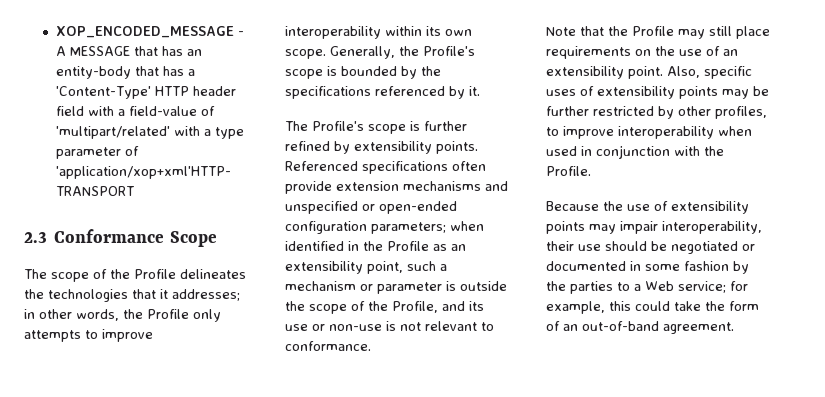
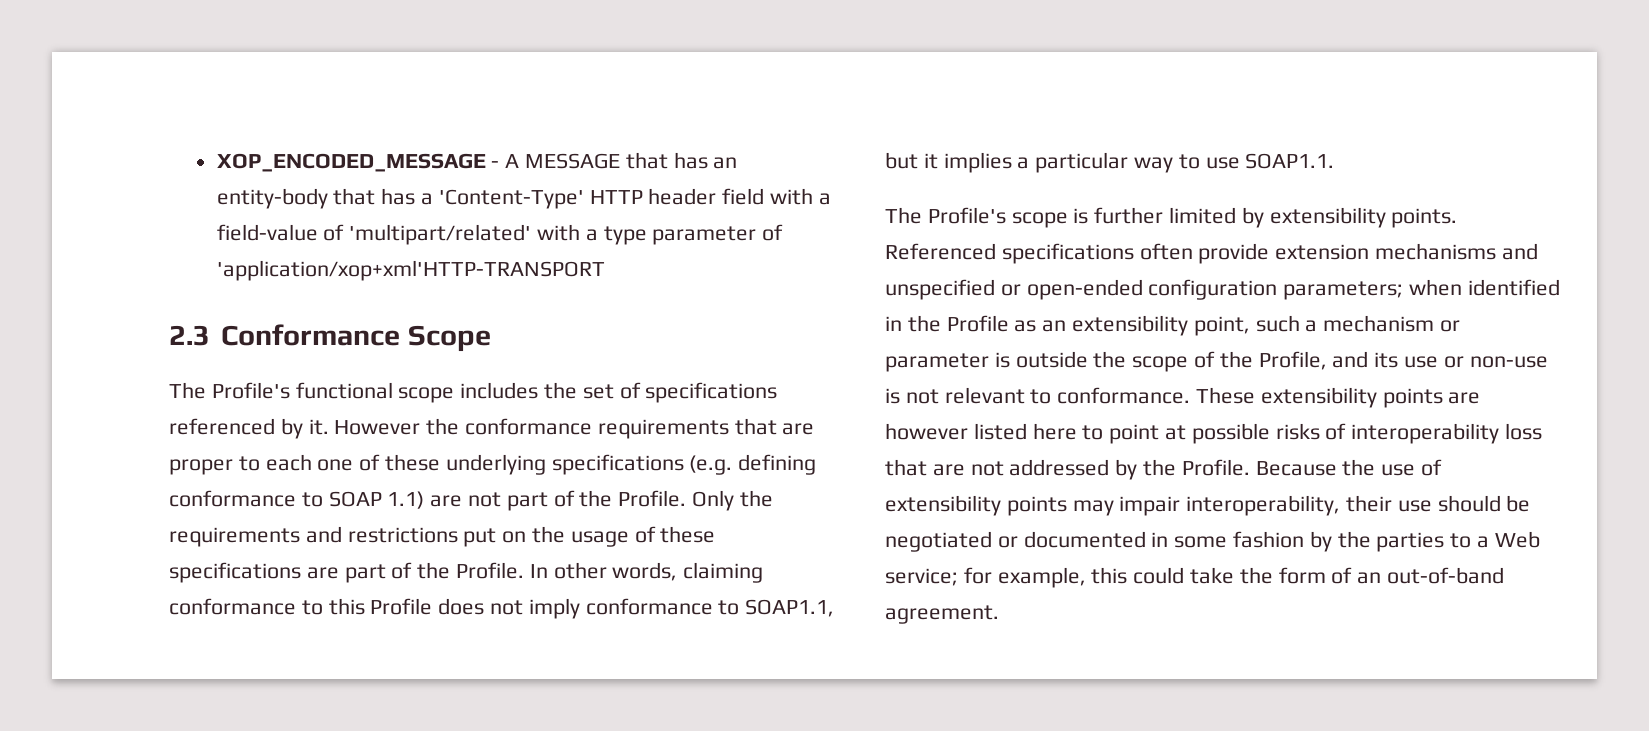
[51,269,246,282] [24,289,240,302] [24,309,221,322] [24,329,153,342] [285,26,472,39] [285,46,475,59] [285,66,441,79] [285,86,480,99] scope of the Profile delineates the technologies that it addresses; in other words, the Profile only attempts to improve interoperability within its own scope. Generally, the Profile's scope is bounded by the specifications referenced by it. -> [211,382,778,403] [169,418,815,439] [169,454,817,475] [169,490,773,511] [169,526,716,547] [169,562,764,583] [169,598,835,619] [885,152,1335,173] Profile's functional scope includes the set of specifications referenced by it. However the conformance requirements that are proper to each one of these underlying specifications (e.g. defining conformance to SOAP 1.1) are not part of the Profile. Only the requirements and restrictions put on the usage of these specifications are part of the Profile. In other words, claiming conformance to this Profile does not imply conformance to SOAP1.1, but it implies a particular way to use SOAP1.1.
[285,141,330,151] refined -> [1169,207,1237,224] limited
[546,26,770,39] [546,46,738,59] [546,66,752,79] [546,86,769,99] [546,106,767,119] [546,126,752,139] [546,145,724,159] [546,166,591,176] // Note that the Profile may still place requirements on the use of an extensibility point. Also, specific uses of extensibility points may be further restricted by other profiles, to improve interoperability when used in conjunction with the Profile. // -> [1196,387,1481,408] [885,423,1543,444] [885,459,1250,480] These extensibility points are however listed here to point at possible risks of interoperability loss that are not addressed by the Profile.

